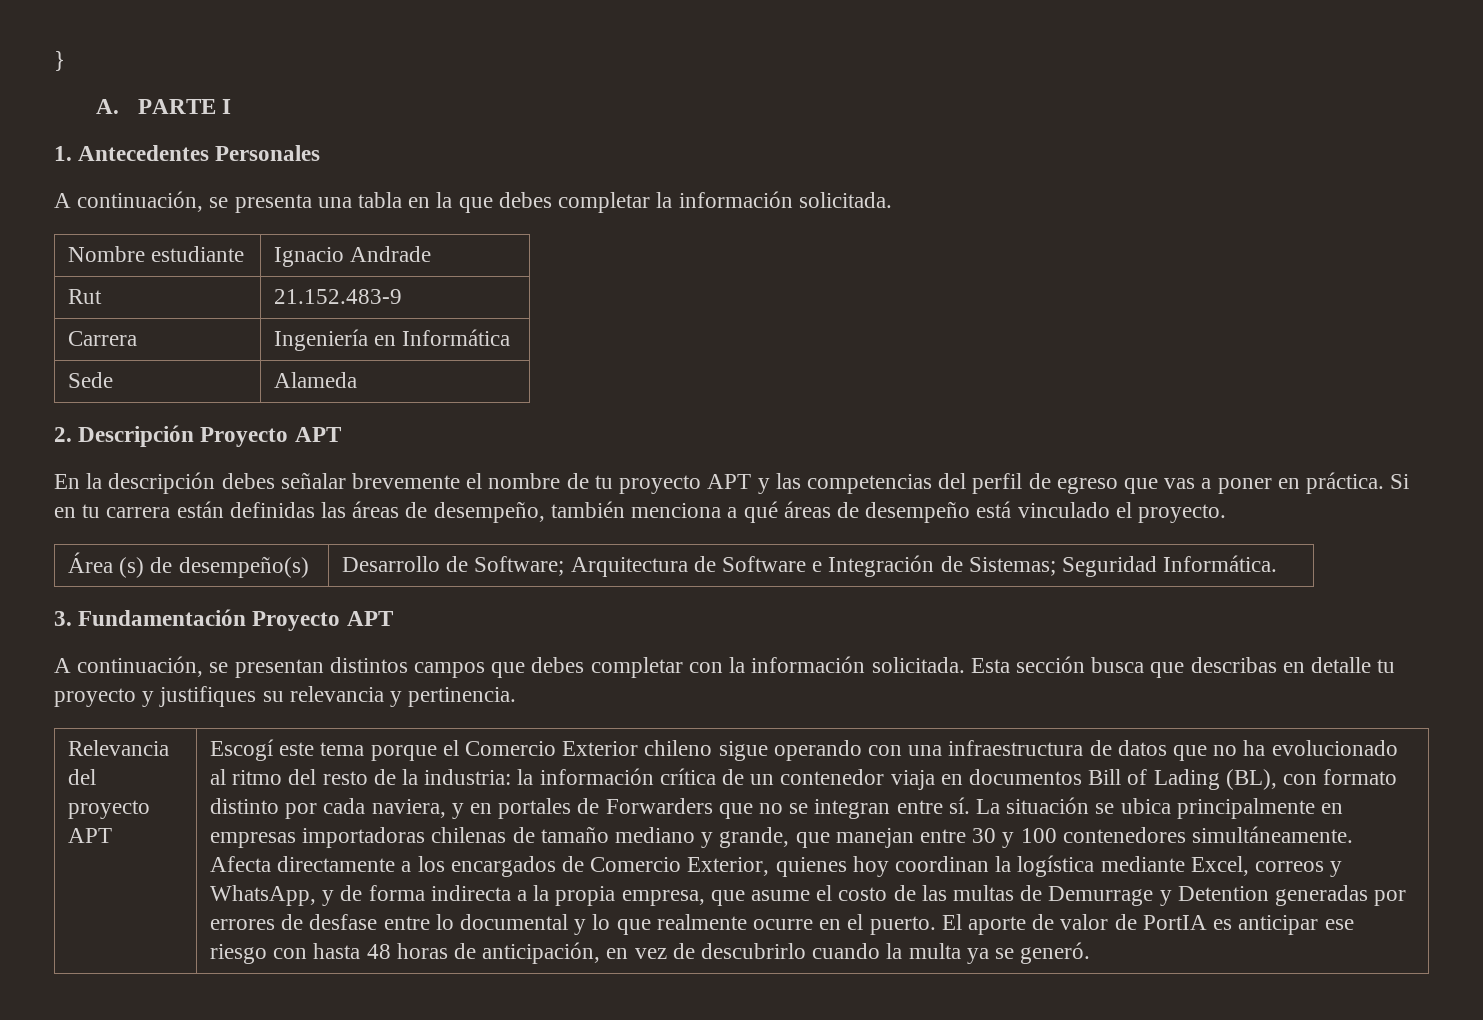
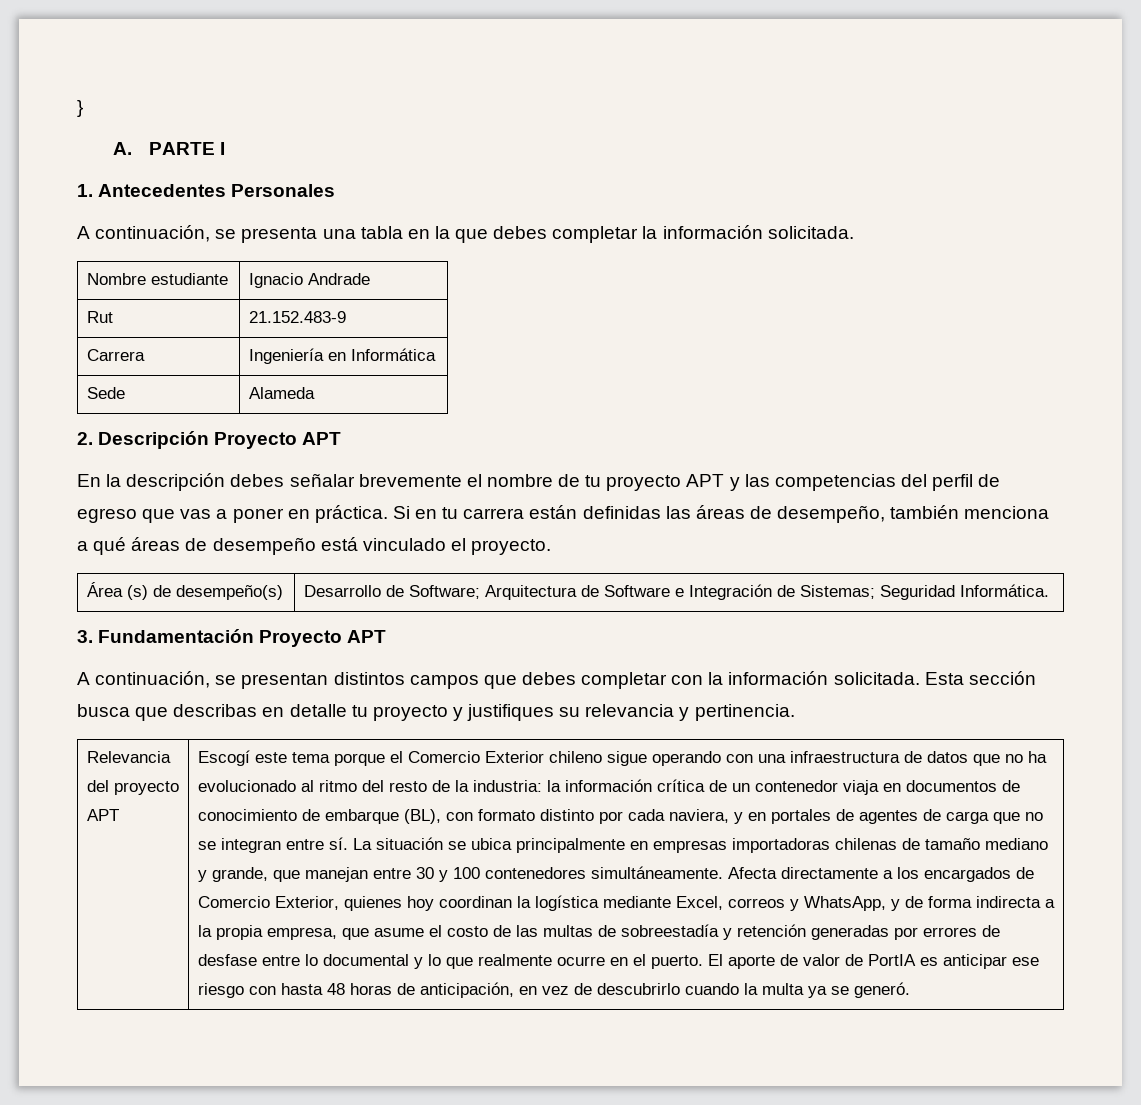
[1088,769,1220,790] Bill of Lading -> [1001,780,1020,792] [197,809,399,824] de conocimiento de embarque
[605,798,713,814] Forwarders -> [858,809,989,824] agentes de carga
[1048,886,1269,906] Demurrage y Detention -> [620,924,806,940] sobreestadía y retención

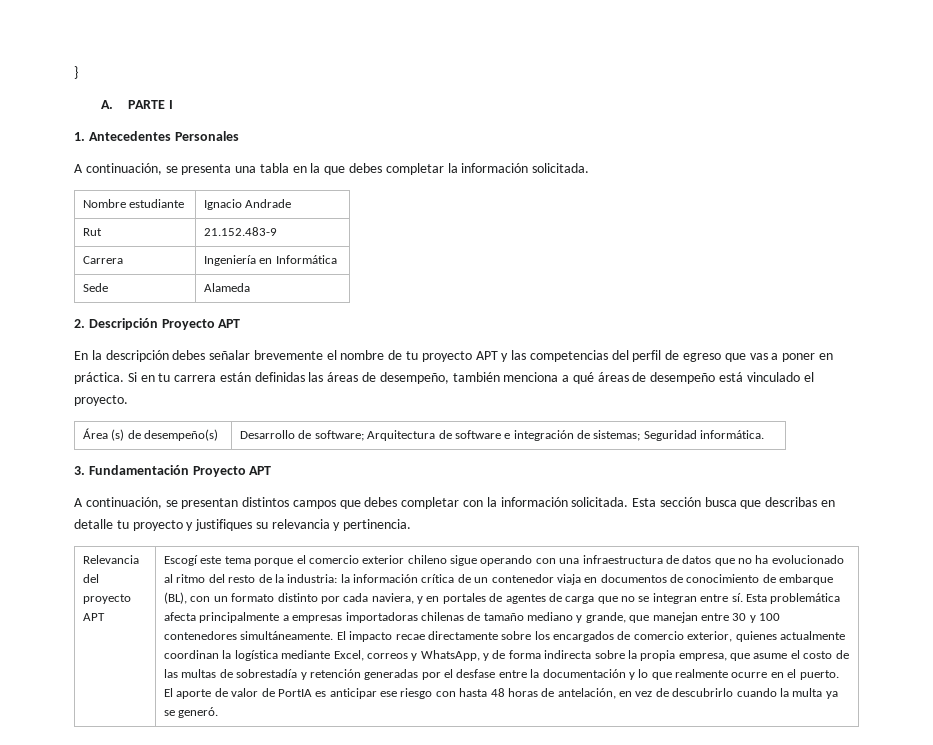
[408,585,480,599] Software; -> [314,430,364,441] software;
[603,584,1049,600] Software e Integración de Sistemas; Seguridad Informática. -> [454,430,765,441] software e integración de sistemas; Seguridad informática.
[407,751,544,763] Comercio Exterior -> [308,555,405,564] comercio exterior
(473, 816) none -> [213,596,228,602] un
[352,837,648,853] La situación se ubica principalmente en -> [745,593,841,604] [164,612,289,623] Esta problemática afecta principalmente a
[727,867,1034,882] [197,896,434,911] Afecta directamente a los encargados de Comercio Exterior, quienes hoy -> [336,631,845,642] El impacto recae directamente sobre los encargados de comercio exterior, quienes actualmente
[1044,899,1055,908] a -> [594,650,625,659] sobre
[620,924,719,937] sobreestadía -> [236,669,298,678] sobrestadía
[922,925,1000,937] [197,954,409,966] errores de desfase entre lo documental -> [444,669,626,678] el desfase entre la documentación
[419,982,514,998] anticipación, -> [557,688,616,699] antelación,

